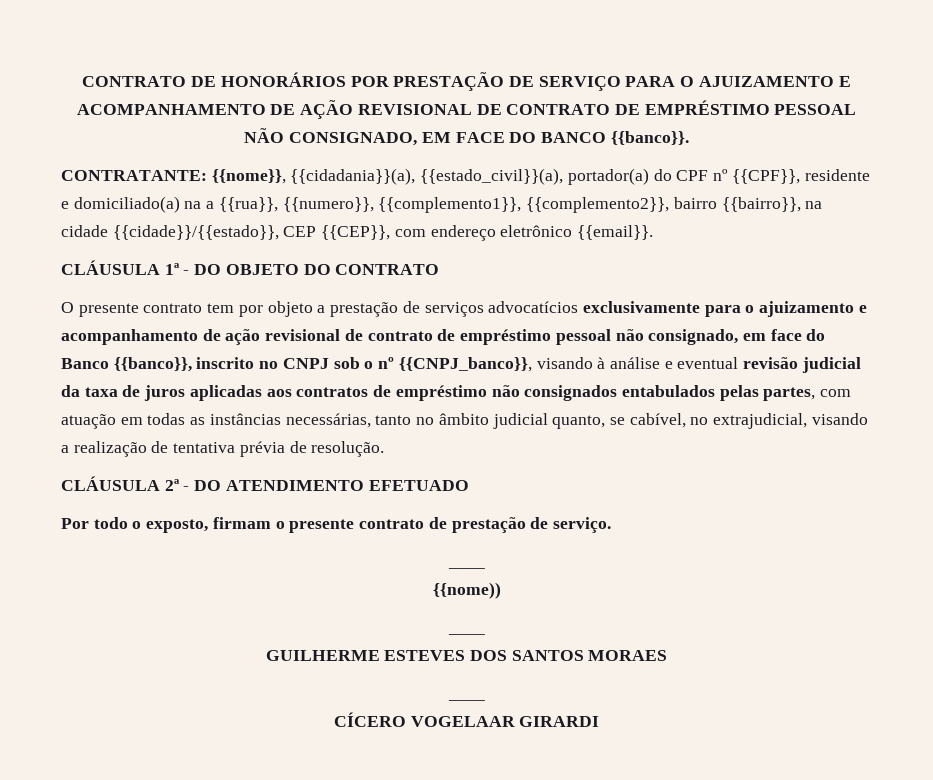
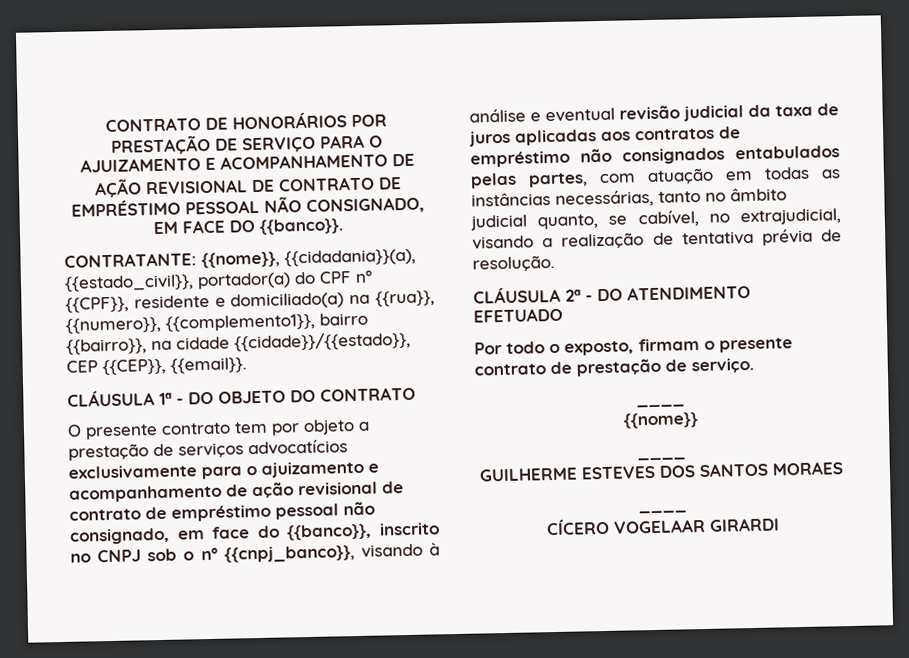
[540,132,606,143] BANCO -> (255, 226) none
[420,168,564,185] {{estado_civil}}(a), -> [64,274,194,292] {{estado_civil}},
[206,201,215,209] a -> (371, 299) none
[526,197,670,213] {{complemento2}}, -> (315, 322) none
[394,225,573,241] com endereço eletrônico -> (166, 367) none
[61,358,109,369] Banco -> (280, 532) none
[398,357,532,372] {{CNPJ_banco}}, -> [223,545,355,563] {{cnpj_banco}},
[432,582,501,599] {{nome)) -> [622,412,699,429] {{nome}}

